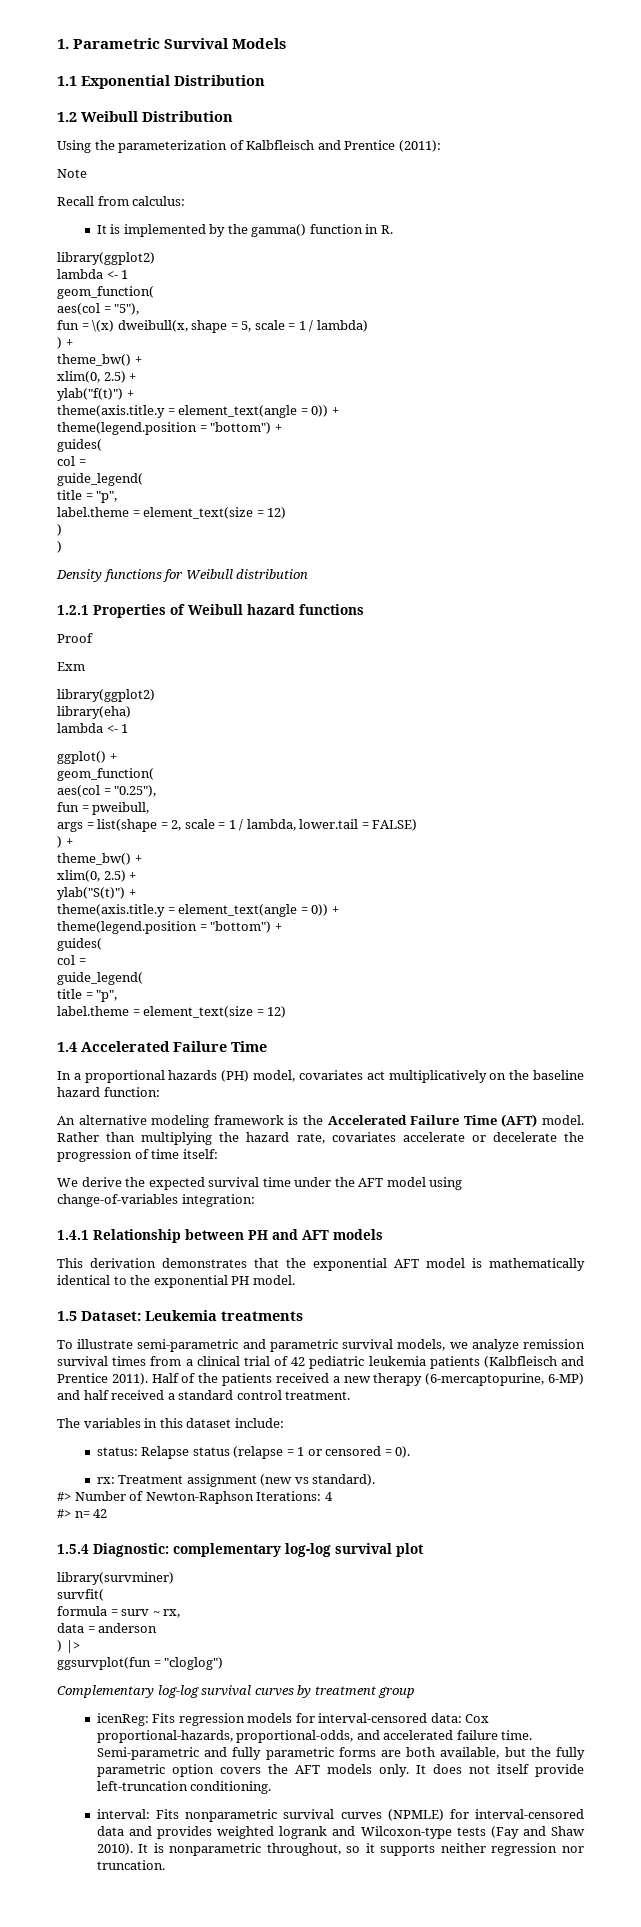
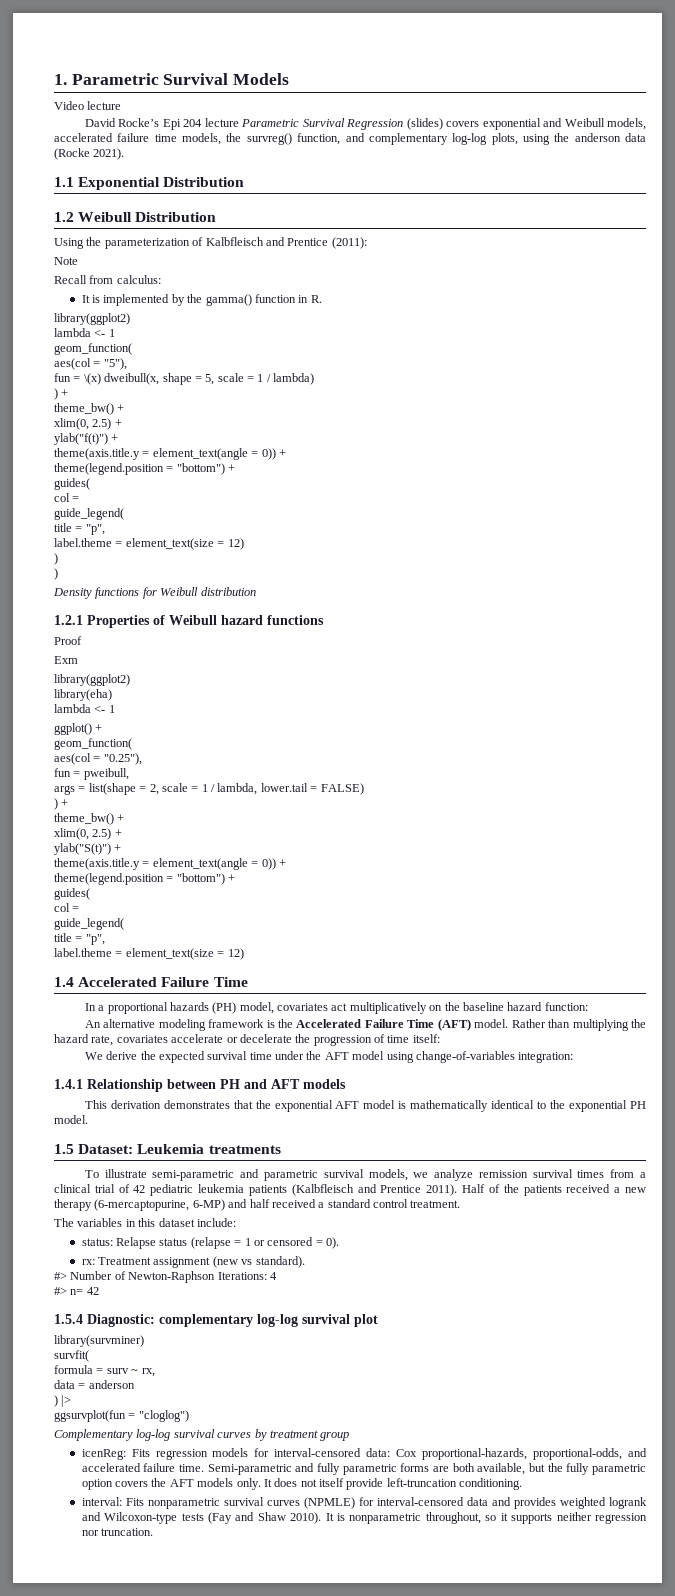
(287, 43) none -> [54,101,122,110] [84,118,646,130] [54,133,646,145] [54,148,125,160] // Video lecture // David Rocke’s Epi 204 lecture Parametric Survival Regression (slides) covers exponential and Weibull models, accelerated failure time models, the survreg() function, and complementary log-log plots, using the anderson data (Rocke 2021).

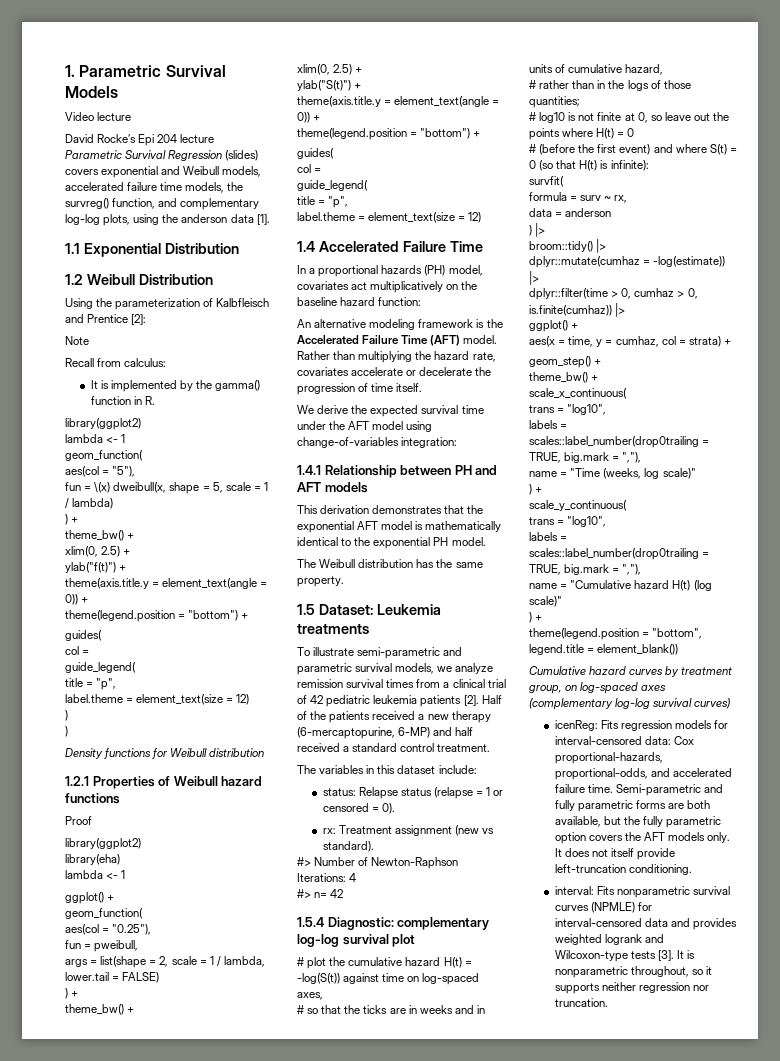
[54,148,125,160] (Rocke 2021). -> [256,214,270,225] [1].
[331,237,367,249] (2011): -> [131,314,147,325] [2]:
[54,656,78,664] // Exm -> (92, 820) none
[412,1034,440,1043] itself: -> [396,383,423,392] itself.
(88, 1119) none -> [297,559,483,568] [297,576,344,587] // The Weibull distribution has the same property.
[291,1184,458,1196] (Kalbfleisch and Prentice 2011). -> [463,695,479,706] [2].
[54,1335,144,1347] library(survminer) -> [297,957,472,969] [297,973,480,985] [297,992,323,1000] [297,1005,485,1014] [529,64,664,75] [529,80,691,91] [529,96,580,108] [529,112,730,123] [529,128,635,140] [529,144,737,155] [529,160,649,171] # plot the cumulative hazard H(t) = -log(S(t)) against time on log-spaced axes, // # so that the ticks are in weeks and in units of cumulative hazard, // # rather than in the logs of those quantities; // # log10 is not finite at 0, so leave out the points where H(t) = 0 // # (before the first event) and where S(t) = 0 (so that H(t) is infinite):
[54,1410,189,1422] [54,1429,350,1441] ggsurvplot(fun = "cloglog") // Complementary log-log survival curves by treatment group -> [529,239,607,253] [529,256,726,268] [529,271,539,285] [529,288,698,300] [529,303,626,317] [529,320,579,332] [529,336,731,347] [529,356,602,368] [529,372,599,383] [529,388,627,399] [529,404,607,415] [529,420,568,429] [529,436,710,448] [529,452,642,463] [529,468,696,479] [529,484,543,495] [529,500,627,511] [529,516,607,527] [529,532,568,541] [529,548,710,560] [529,564,642,575] [529,580,712,591] [529,596,562,607] [529,612,543,623] [529,628,703,640] [529,644,679,655] [529,666,733,677] [529,682,667,694] [529,698,731,710] broom::tidy() |> // dplyr::mutate(cumhaz = -log(estimate)) |> // dplyr::filter(time > 0, cumhaz > 0, is.finite(cumhaz)) |> // ggplot() + // aes(x = time, y = cumhaz, col = strata) + // geom_step() + // theme_bw() + // scale_x_continuous( // trans = "log10", // labels = scales::label_number(drop0trailing = TRUE, big.mark = ","), // name = "Time (weeks, log scale)" // ) + // scale_y_continuous( // trans = "log10", // labels = scales::label_number(drop0trailing = TRUE, big.mark = ","), // name = "Cumulative hazard H(t) (log scale)" // ) + // theme(legend.position = "bottom", legend.title = element_blank()) // Cumulative hazard curves by treatment group, on log-spaced axes (complementary log-log survival curves)
[207,1512,322,1524] (Fay and Shaw 2010). -> [657,950,674,961] [3].

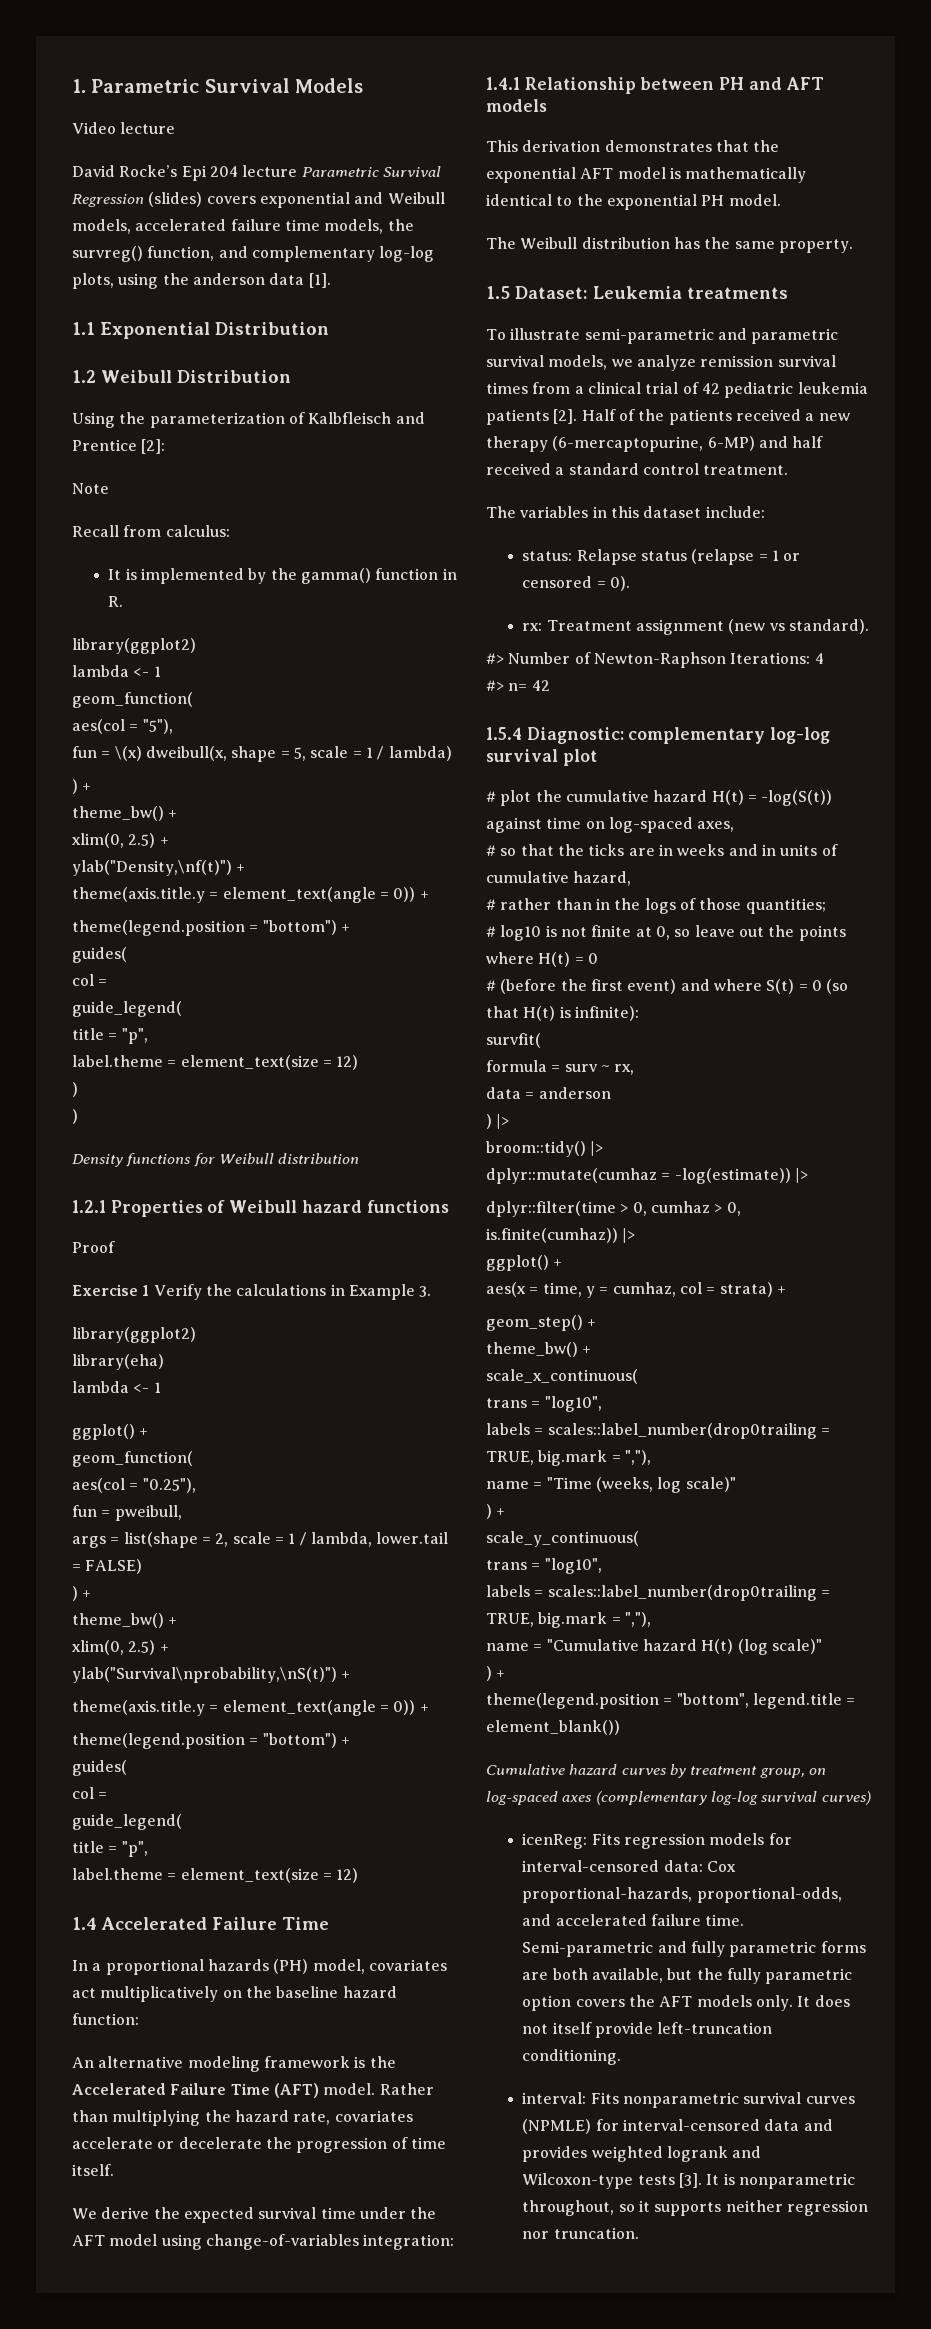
[65,562,116,573] ylab("f(t)") -> [72,860,232,876] ylab("Density,\nf(t)")
(92, 820) none -> [72,1284,432,1300] // Exercise 1 Verify the calculations in Example 3.
[297,80,351,91] ylab("S(t)") -> [72,1667,337,1683] ylab("Survival\nprobability,\nS(t)")

